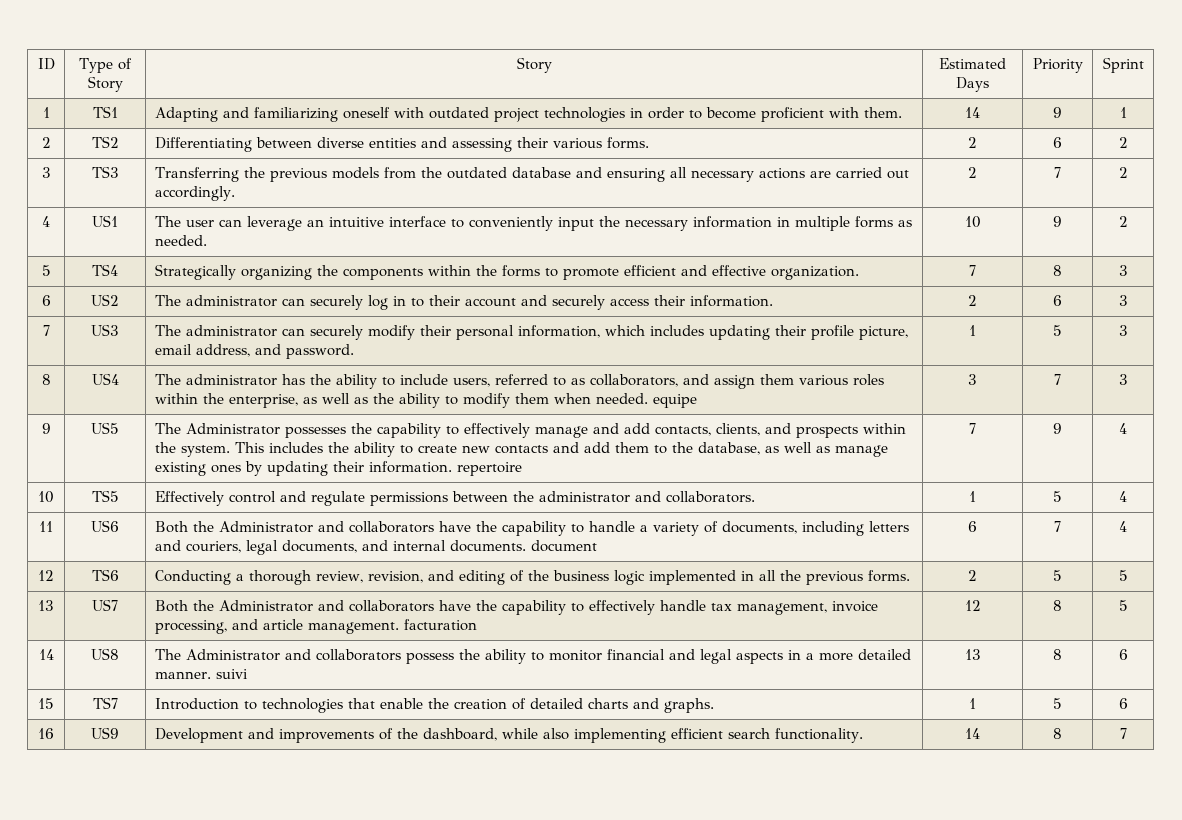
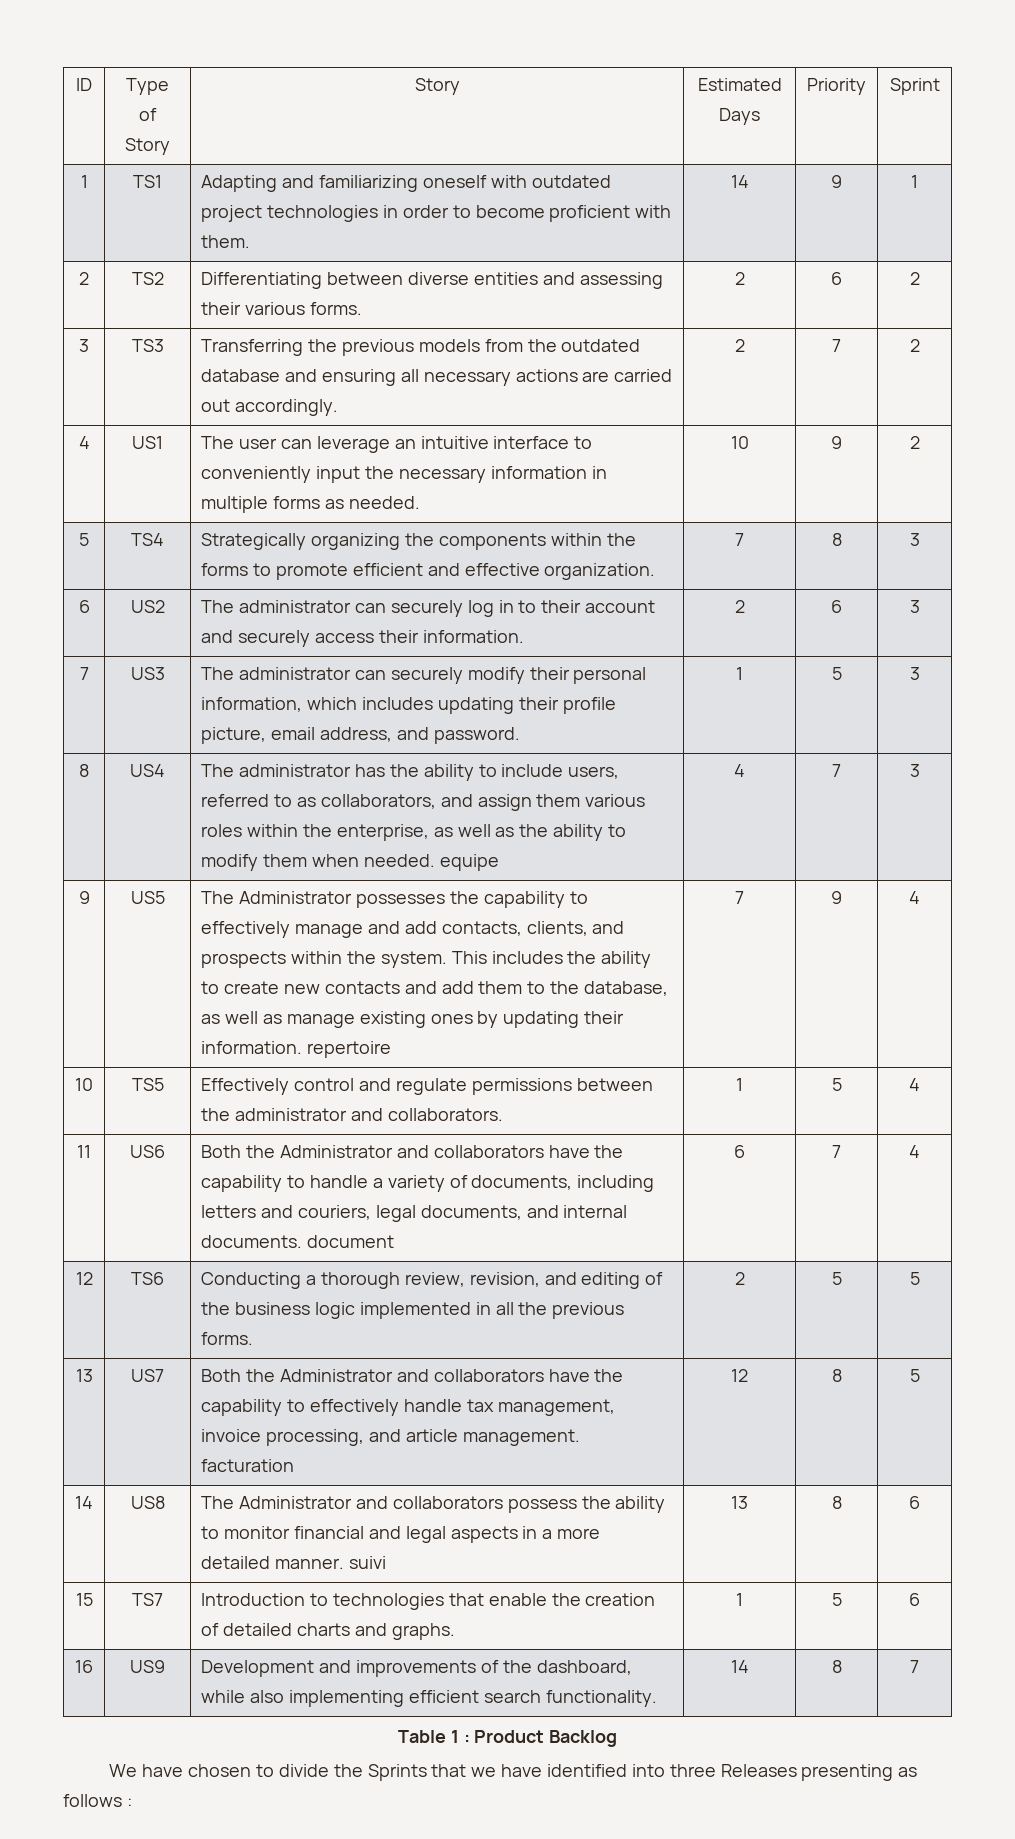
[968,374,977,385] 3 -> [734,764,745,777] 4
(1127, 733) none -> [397,1730,618,1747] [109,1764,918,1781] [63,1794,132,1807] // Table 1 : Product Backlog // We have chosen to divide the Sprints that we have identified into three Releases presenting as follows :

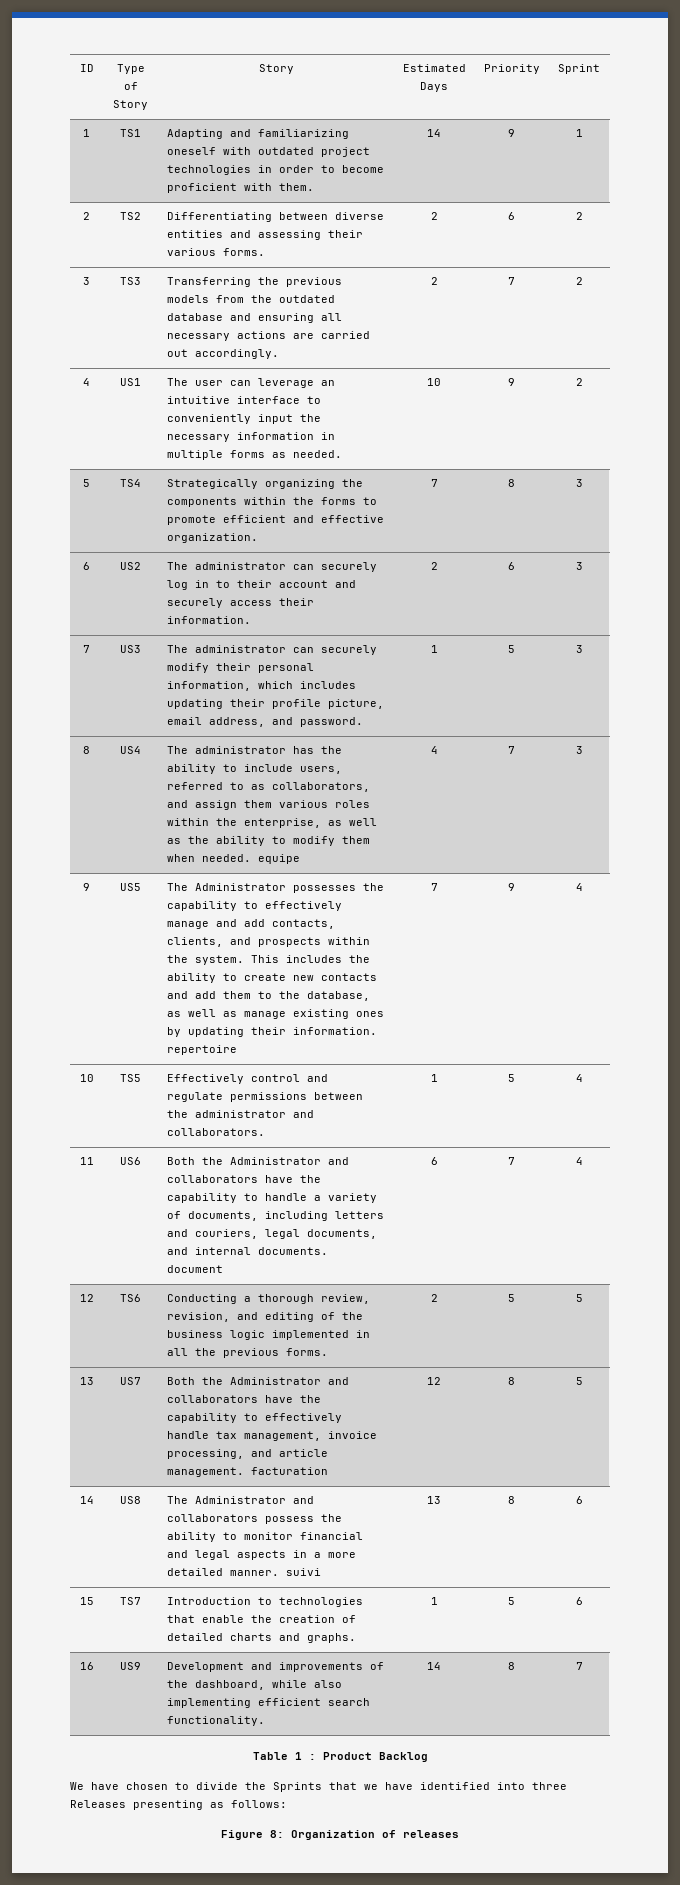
[63,1794,132,1807] follows : -> [231,1800,287,1808] [221,1830,459,1840] follows: // Figure 8: Organization of releases

